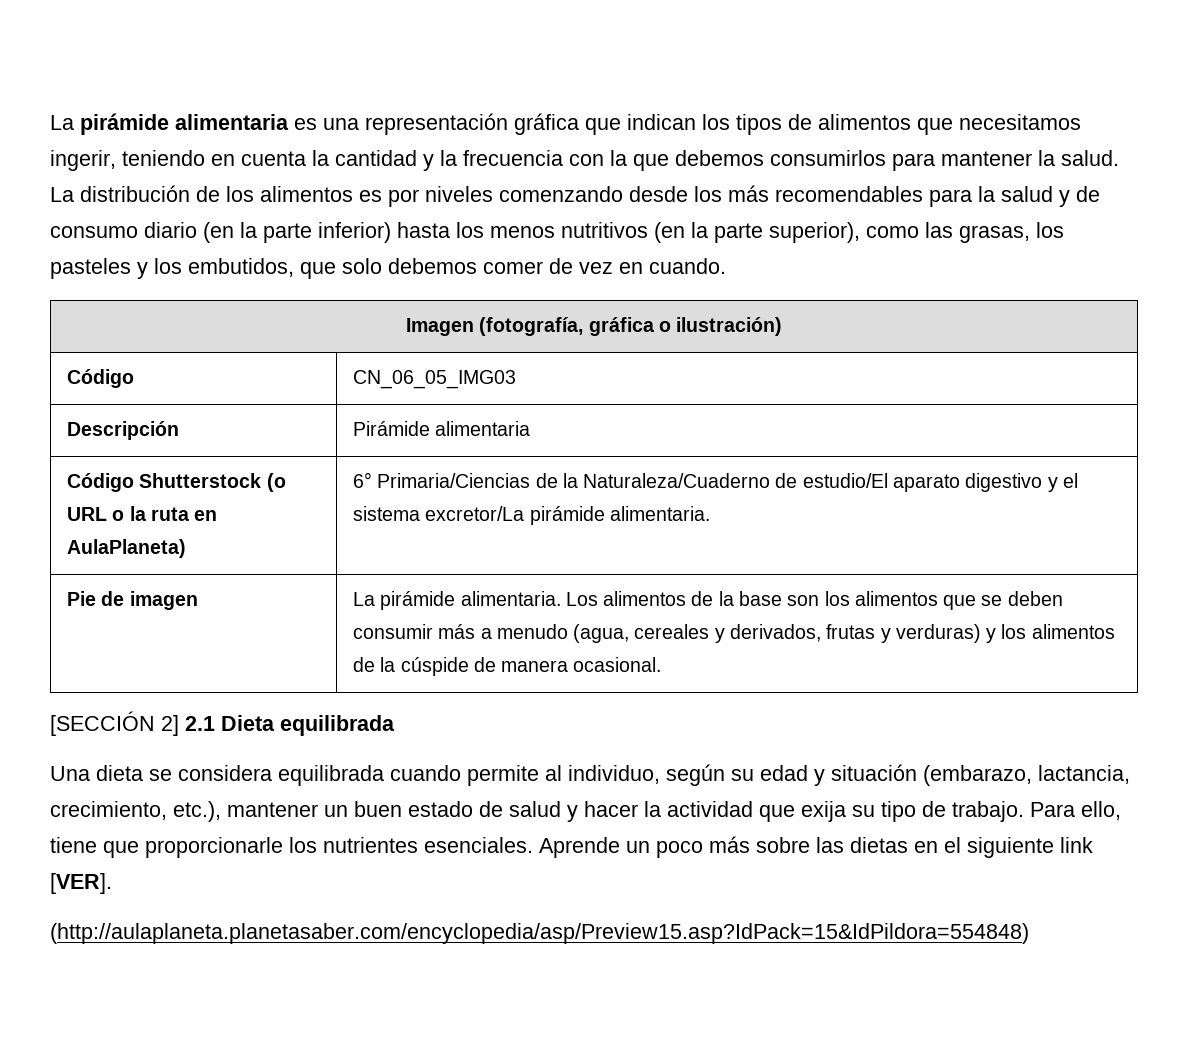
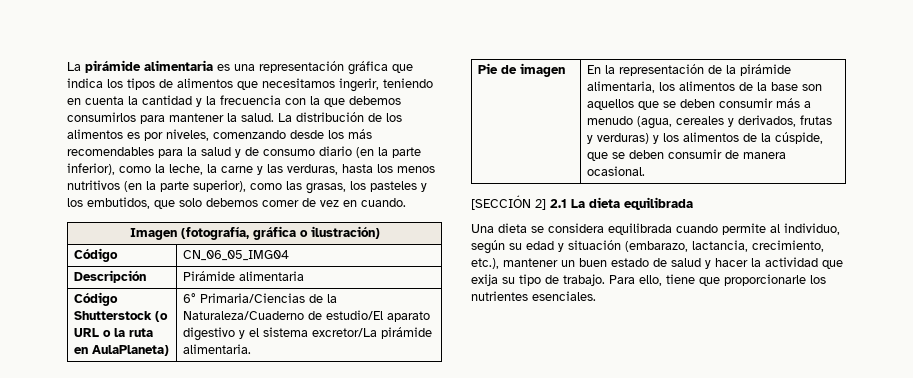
[627,114,696,130] indican -> [67,78,103,88] indica
[425,186,493,202] niveles -> [166,129,209,141] niveles,
[318,222,391,243] inferior) -> [67,163,338,175] inferior), como la leche, la carne y las verduras,
[353,370,517,389] CN_06_05_IMG03 -> [182,250,289,261] CN_06_05_IMG04
[353,591,598,610] La pirámide alimentaria. Los -> [586,64,791,76] [586,81,675,93] En la representación de la pirámide alimentaria, los
[824,591,938,606] los alimentos -> [586,99,634,110] aquellos
[400,657,469,676] cúspide -> [774,132,823,144] [586,149,722,161] cúspide, que se deben consumir
[221,715,275,731] Dieta -> [571,197,620,208] La dieta
[539,836,1093,858] [50,873,112,894] [50,923,1029,944] Aprende un poco más sobre las dietas en el siguiente link [VER]. // (http://aulaplaneta.planetasaber.com/encyclopedia/asp/Preview15.asp?IdPack=15&IdPildora=554848) -> (596, 296) none

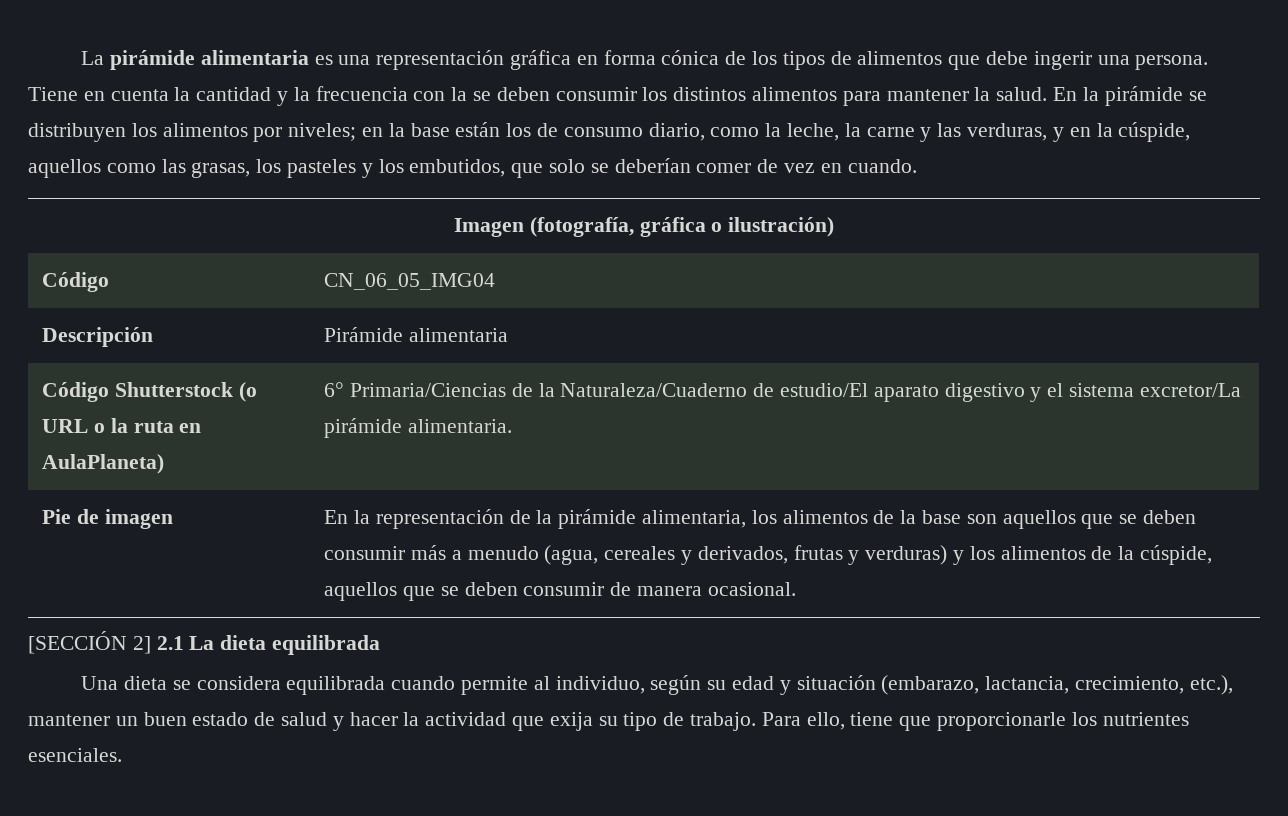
[392,64,413,73] [67,78,103,88] que indica -> [576,50,747,65] en forma cónica de
[262,78,433,92] necesitamos ingerir, teniendo -> [985,51,1209,70] [28,87,78,101] debe ingerir una persona. Tiene
[324,96,401,107] [67,112,402,124] [67,129,372,141] [67,146,421,158] [67,163,115,175] que debemos consumirlos para mantener la salud. La distribución de los alimentos es por niveles, comenzando desde los más recomendables para la salud y de consumo diario (en la parte inferior), -> [473,86,1207,106] [28,122,705,142] se deben consumir los distintos alimentos para mantener la salud. En la pirámide se distribuyen los alimentos por niveles; en la base están los de consumo diario,
[342,164,435,173] [67,180,246,192] hasta los menos nutritivos (en la parte superior), -> [1052,122,1191,142] [28,159,101,178] y en la cúspide, aquellos
[206,198,258,207] debemos -> [590,158,691,173] se deberían
(823, 138) none -> [324,582,398,601] aquellos

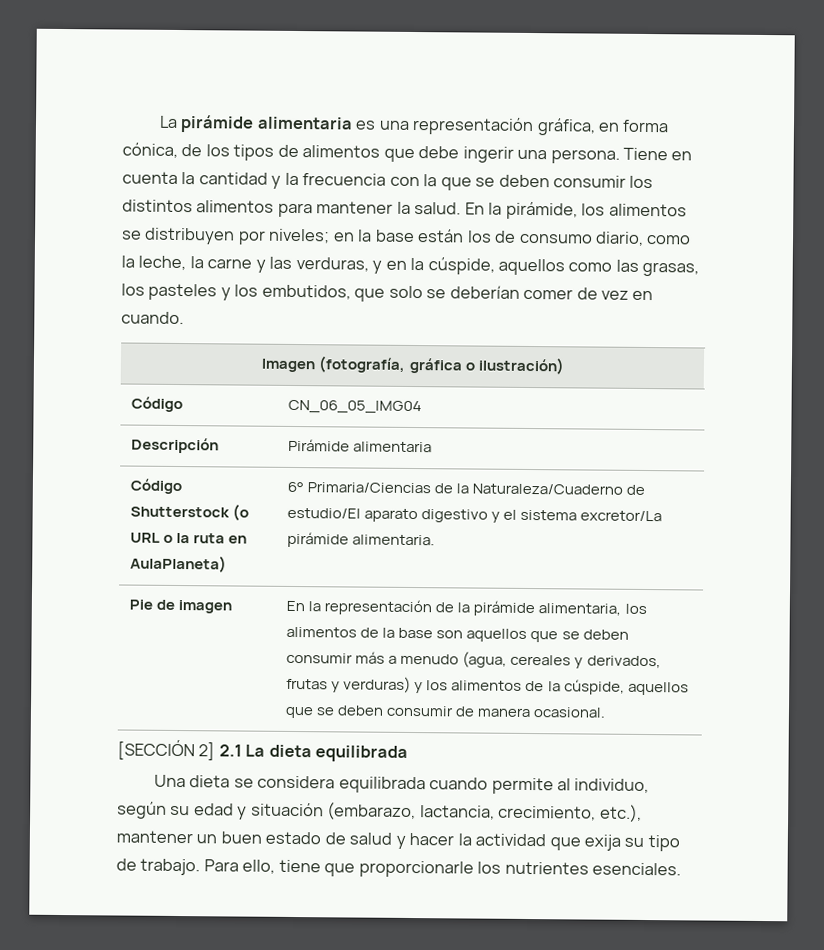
[509,50,571,70] gráfica -> [536,118,596,136] gráfica,
[661,50,720,65] cónica -> [122,142,178,158] cónica,
(468, 94) none -> [440,177,472,191] que
[1104,86,1207,106] [28,123,248,142] pirámide se distribuyen los alimentos -> [505,201,687,220] [122,227,236,245] pirámide, los alimentos se distribuyen

